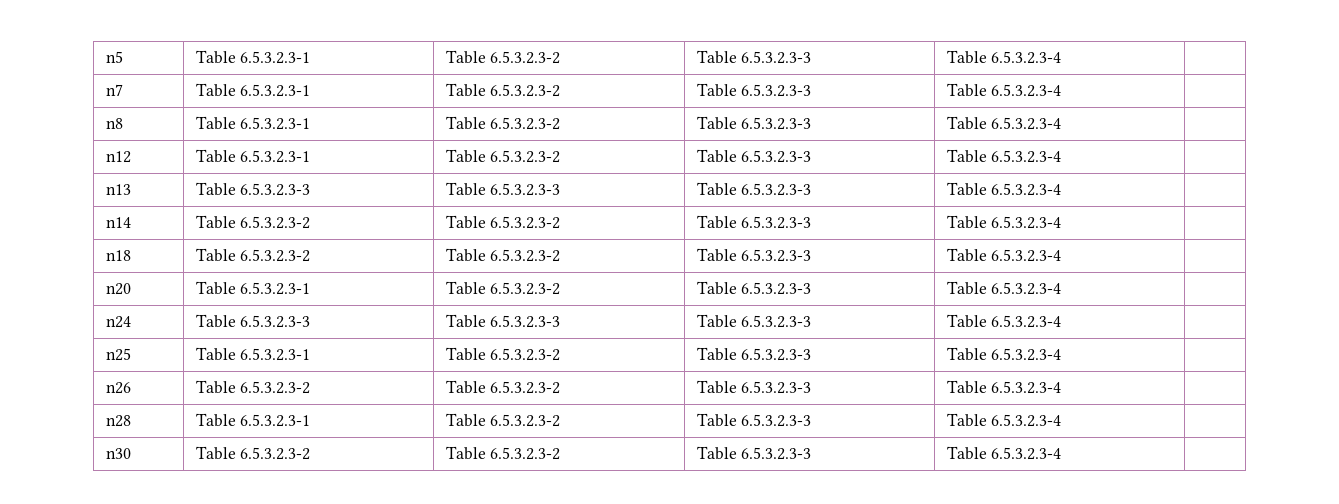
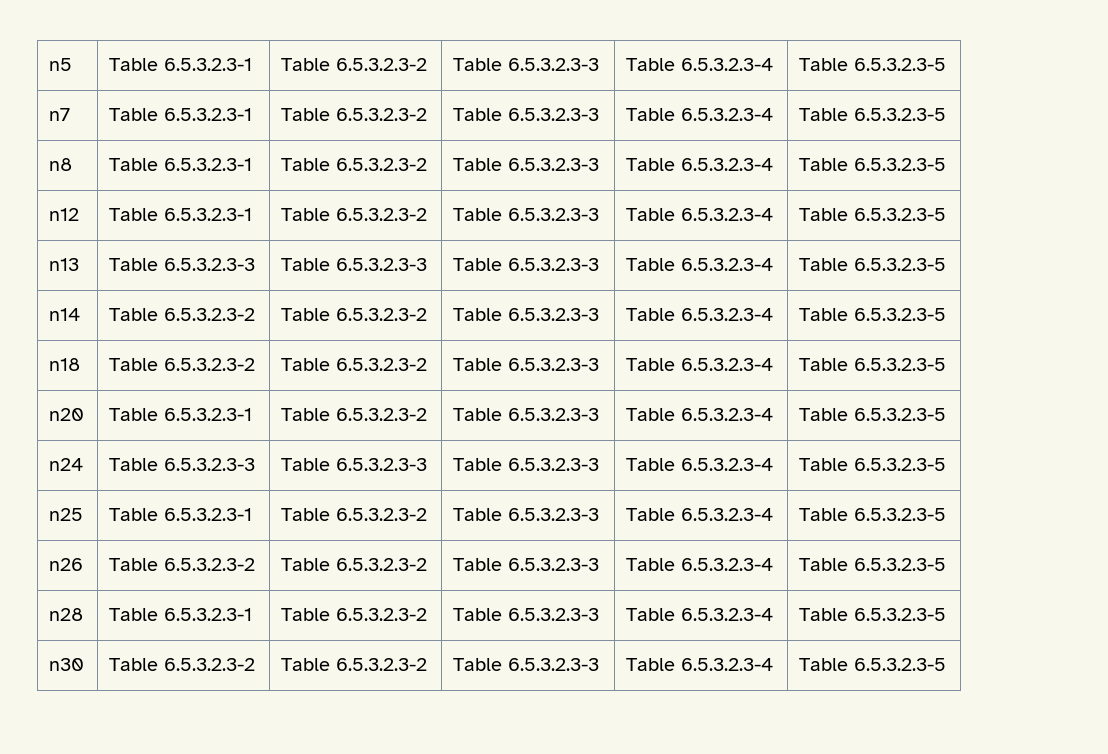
(1062, 57) none -> [799,58,947,71] Table 6.5.3.2.3-5
(1062, 90) none -> [799,108,947,121] Table 6.5.3.2.3-5
(1062, 123) none -> [799,158,947,171] Table 6.5.3.2.3-5
(1062, 156) none -> [799,208,947,221] Table 6.5.3.2.3-5
(1062, 189) none -> [799,258,947,271] Table 6.5.3.2.3-5
(1062, 222) none -> [799,308,947,321] Table 6.5.3.2.3-5
(1062, 255) none -> [799,358,947,371] Table 6.5.3.2.3-5
(1062, 288) none -> [799,408,947,421] Table 6.5.3.2.3-5
(1062, 321) none -> [799,458,947,471] Table 6.5.3.2.3-5
(1062, 354) none -> [799,508,947,521] Table 6.5.3.2.3-5
(1062, 387) none -> [799,558,947,571] Table 6.5.3.2.3-5
(1062, 420) none -> [799,608,947,621] Table 6.5.3.2.3-5
(1062, 453) none -> [799,658,947,671] Table 6.5.3.2.3-5

